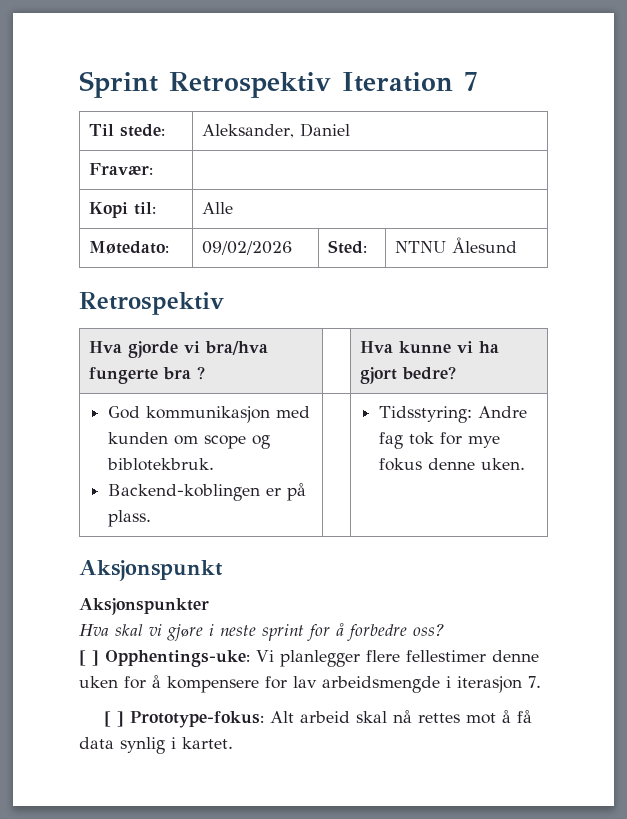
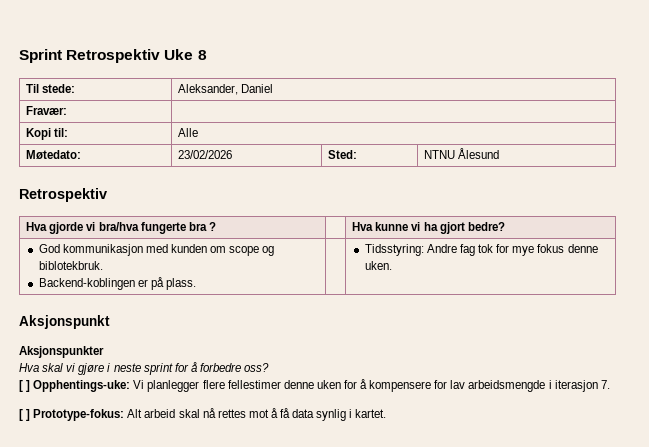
[342,72,478,92] Iteration 7 -> [164,49,207,60] Uke 8
[201,241,292,255] 09/02/2026 -> [178,150,233,159] 23/02/2026

